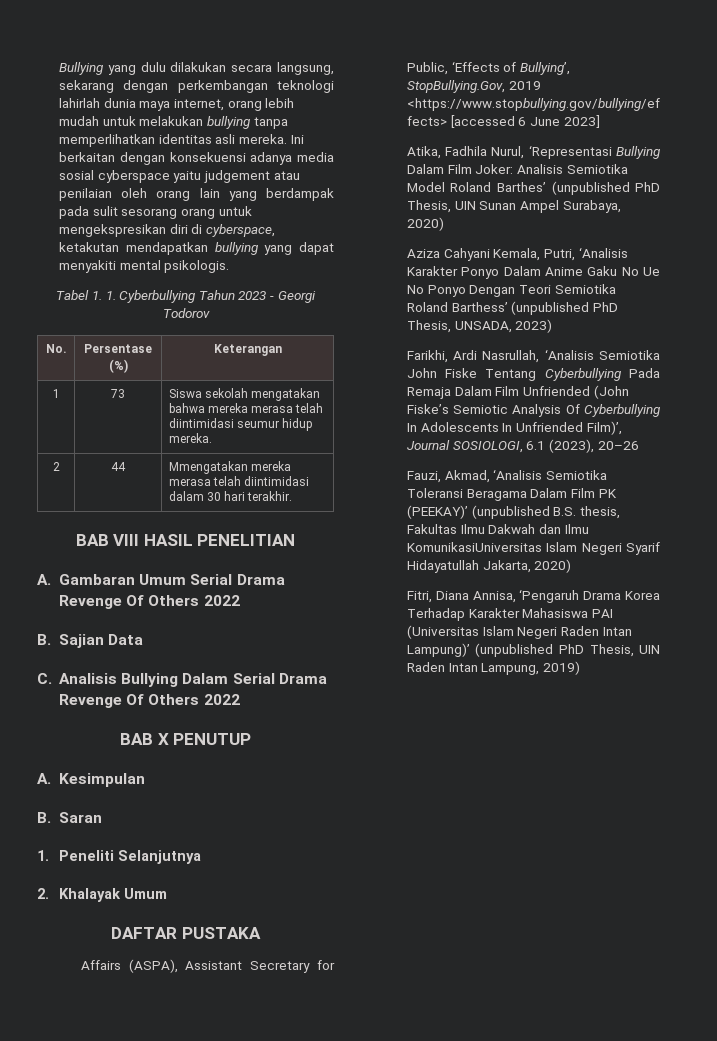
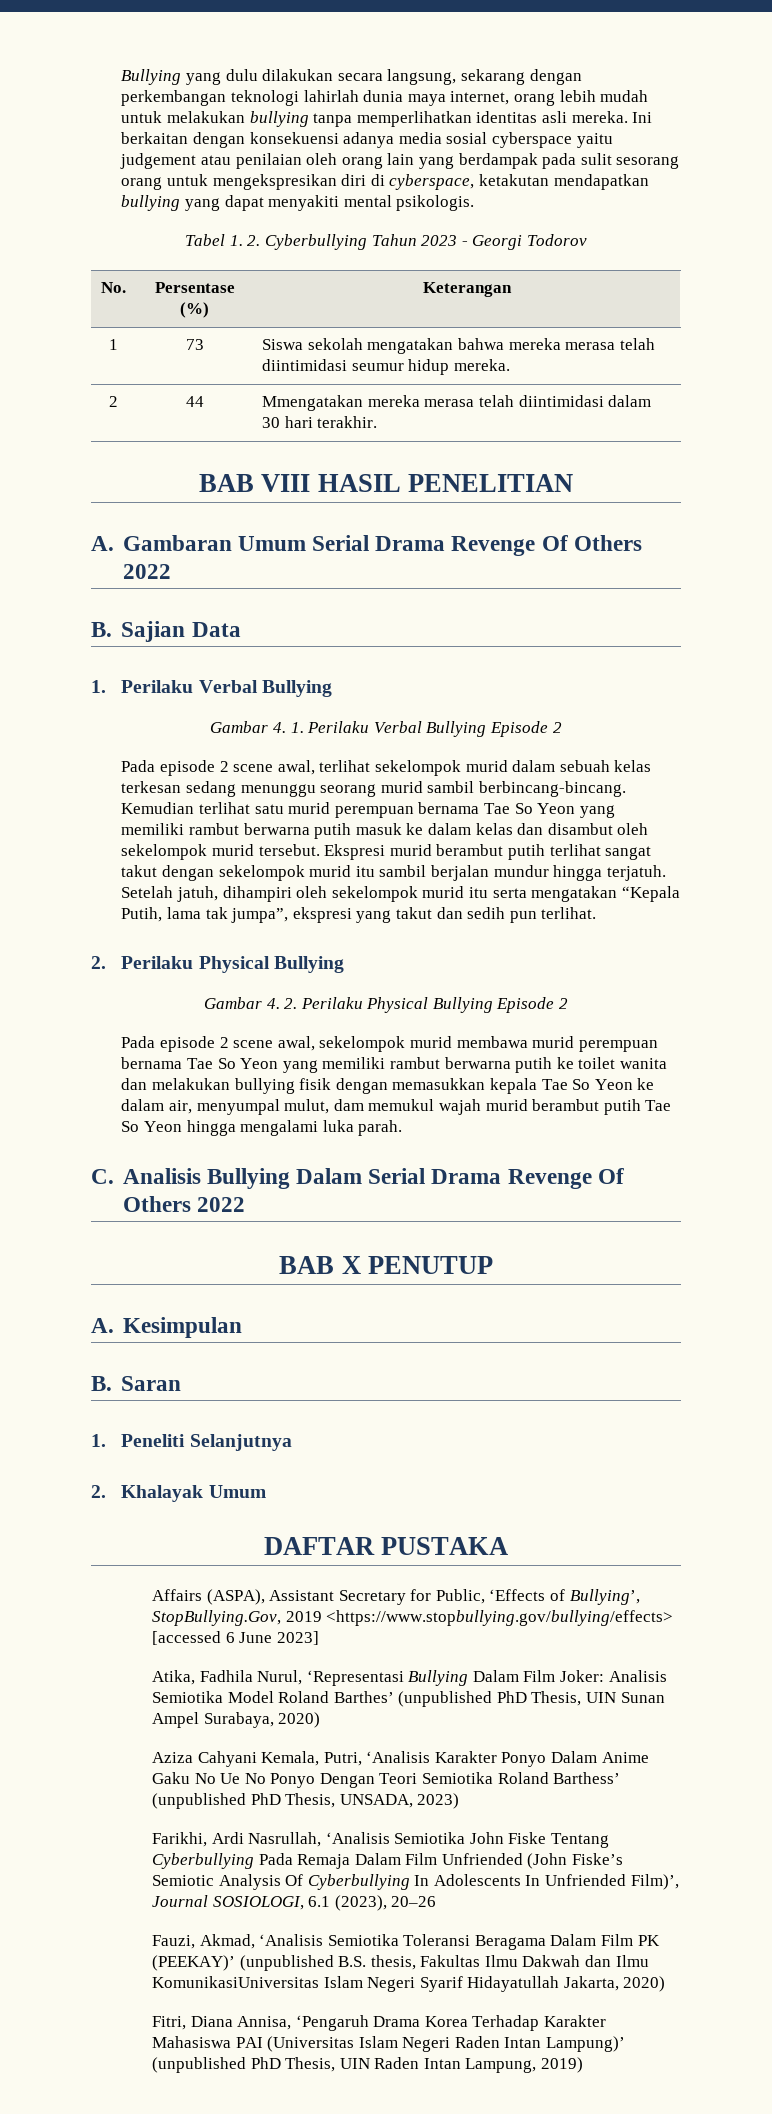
[105,291,116,300] 1. -> [247,235,261,246] 2.
(144, 639) none -> [91,680,332,697] [210,721,562,737] [121,760,652,776] [121,781,627,797] [121,802,615,818] [121,823,649,839] [121,844,652,860] [121,865,666,881] [121,886,680,902] [121,907,597,923] [91,956,344,973] [203,997,569,1013] [121,1036,658,1052] [121,1057,667,1073] [121,1078,655,1094] [121,1099,672,1115] [121,1120,403,1136] // 1. Perilaku Verbal Bullying // Gambar 4. 1. Perilaku Verbal Bullying Episode 2 // Pada episode 2 scene awal, terlihat sekelompok murid dalam sebuah kelas terkesan sedang menunggu seorang murid sambil berbincang-bincang. Kemudian terlihat satu murid perempuan bernama Tae So Yeon yang memiliki rambut berwarna putih masuk ke dalam kelas dan disambut oleh sekelompok murid tersebut. Ekspresi murid berambut putih terlihat sangat takut dengan sekelompok murid itu sambil berjalan mundur hingga terjatuh. Setelah jatuh, dihampiri oleh sekelompok murid itu serta mengatakan “Kepala Putih, lama tak jumpa”, ekspresi yang takut dan sedih pun terlihat. // 2. Perilaku Physical Bullying // Gambar 4. 2. Perilaku Physical Bullying Episode 2 // Pada episode 2 scene awal, sekelompok murid membawa murid perempuan bernama Tae So Yeon yang memiliki rambut berwarna putih ke toilet wanita dan melakukan bullying fisik dengan memasukkan kepala Tae So Yeon ke dalam air, menyumpal mulut, dam memukul wajah murid berambut putih Tae So Yeon hingga mengalami luka parah.

